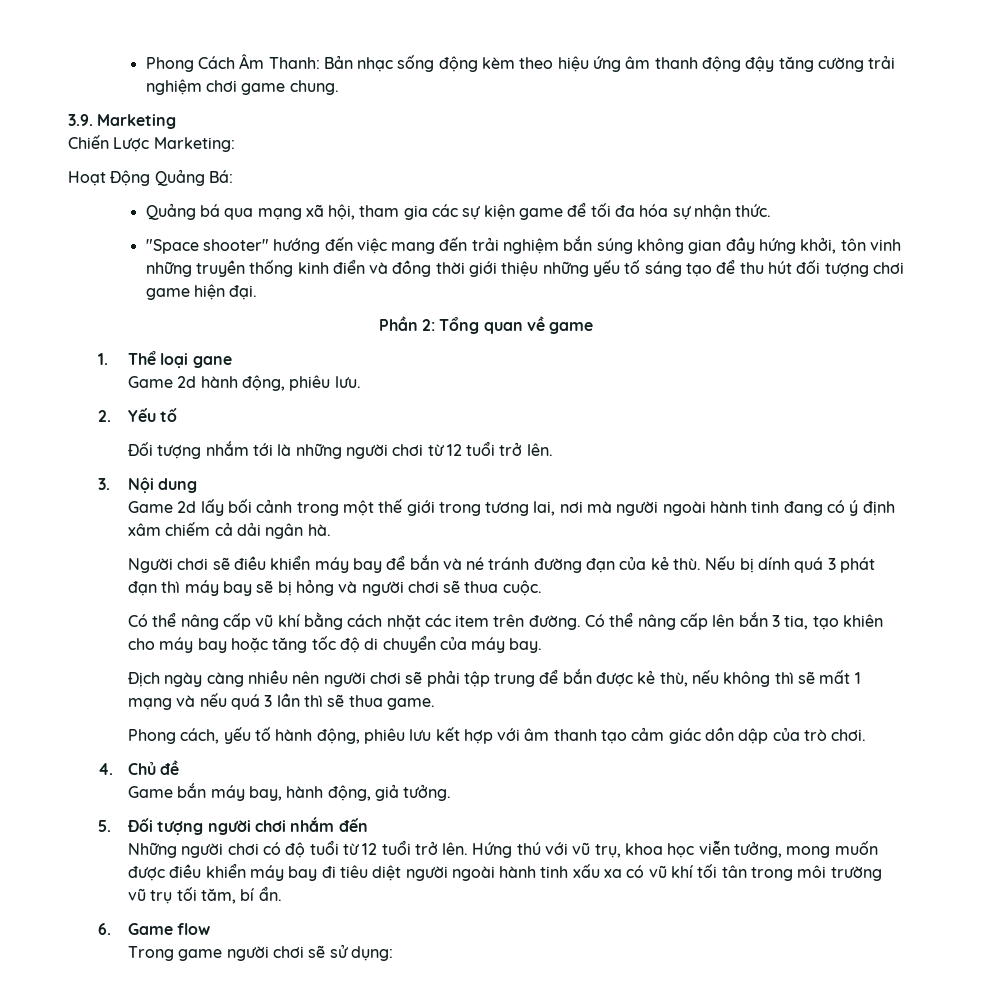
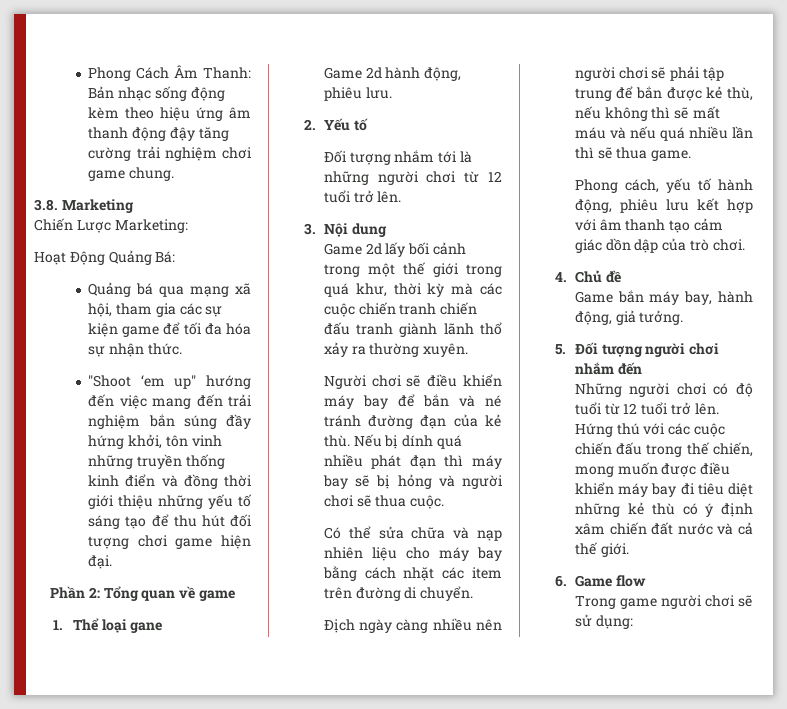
[68,114,93,126] 3.9. -> [34,199,58,211] 3.8.
[145,239,269,254] "Space shooter" -> [88,375,197,389] "Shoot ‘em up"
[637,238,722,254] không gian -> (217, 422) none
[485,500,895,516] [127,522,331,539] tương lai, nơi mà người ngoài hành tinh đang có ý định xâm chiếm cả dải ngân hà. -> [323,283,502,297] [323,302,478,317] [323,322,502,337] [323,342,469,357] quá khư, thời kỳ mà các cuộc chiến tranh chiến đấu tranh giành lãnh thổ xảy ra thường xuyên.
[827,558,836,570] 3 -> [323,454,363,467] nhiều
[180,613,300,630] nâng cấp vũ khí -> [378,526,502,541] [323,547,502,561] sửa chữa và nạp nhiên liệu cho máy bay
[528,612,884,630] [127,635,543,653] đường. Có thể nâng cấp lên bắn 3 tia, tạo khiên cho máy bay hoặc tăng tốc độ di chuyển của máy bay. -> [355,586,474,601] đường di chuyển.
[854,672,861,684] [127,698,172,710] 1 mạng -> [574,127,606,139] máu
[264,695,273,707] 3 -> [688,126,728,139] nhiều
[572,840,783,858] vũ trụ, khoa học viễn tưởng, -> [668,423,726,437] [574,442,753,457] các cuộc chiến đấu trong thế chiến,
[405,864,882,881] [127,886,282,904] người ngoài hành tinh xấu xa có vũ khí tối tân trong môi trường vũ trụ tối tăm, bí ẩn. -> [574,502,753,517] [574,522,753,535] [574,542,629,557] những kẻ thù có ý định xâm chiến đất nước và cả thế giới.

